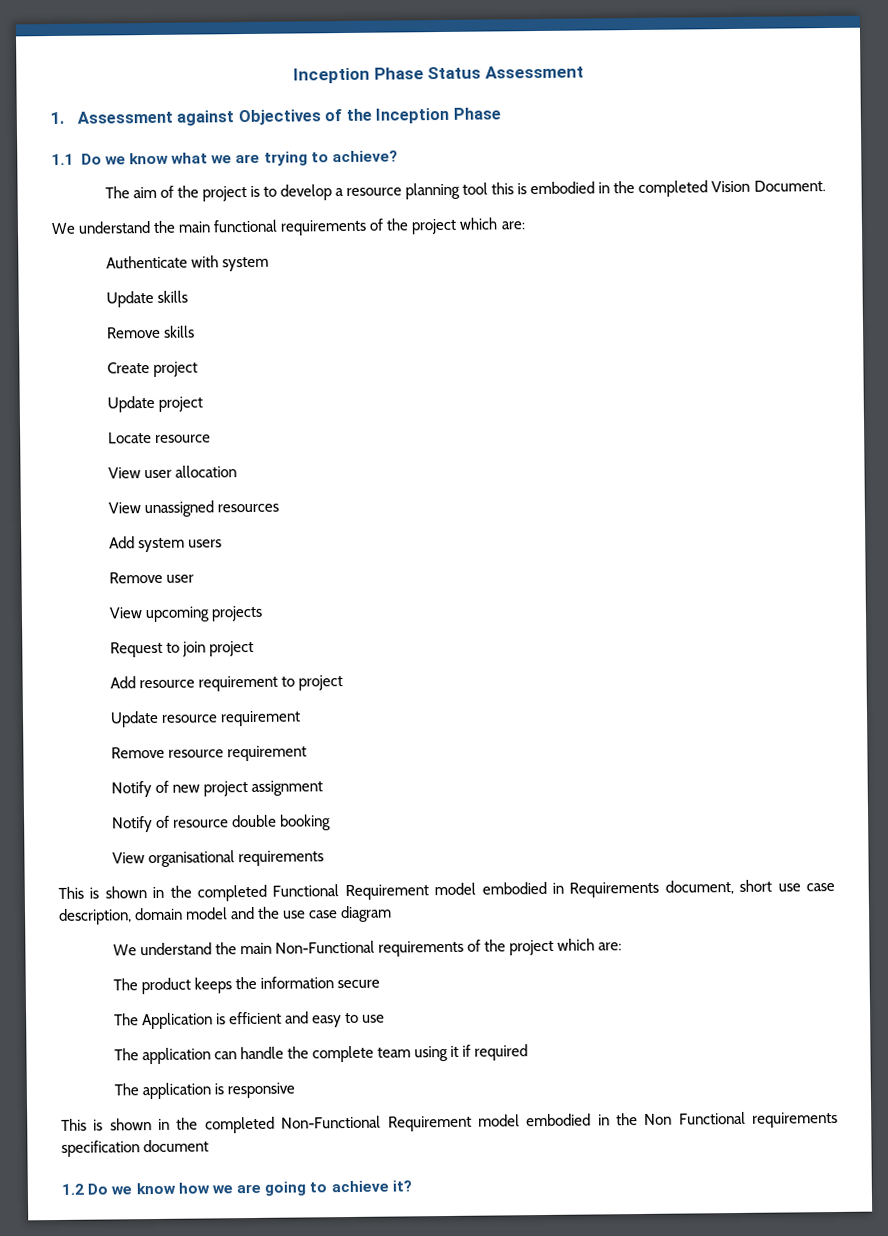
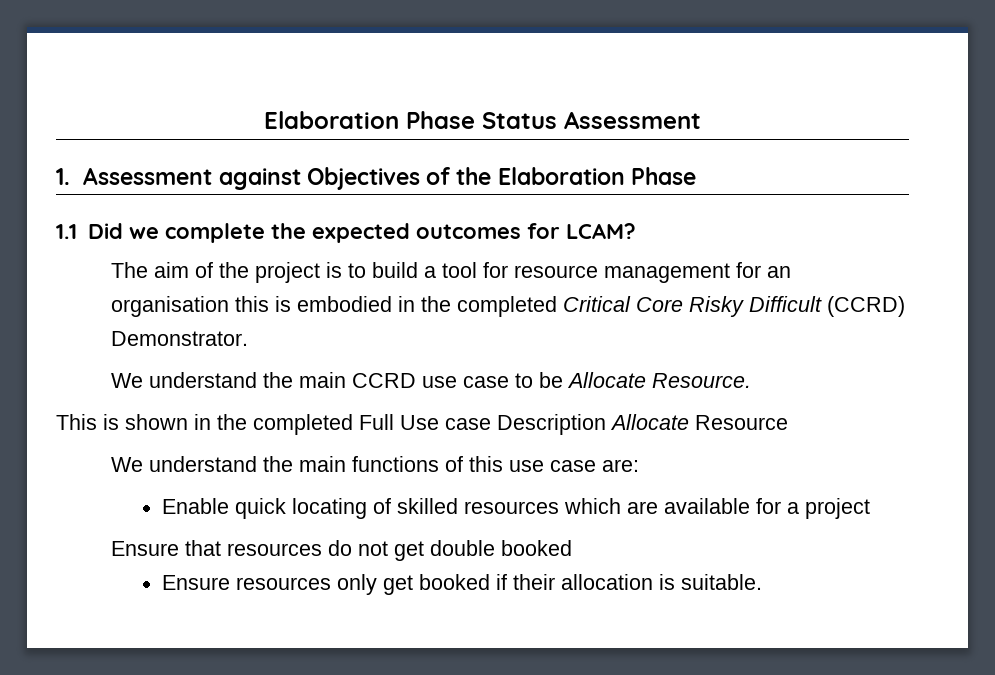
[293,67,371,84] Inception -> [264,111,399,129] Elaboration
[375,107,450,124] Inception -> [497,167,625,185] Elaboration
[80,150,398,166] Do we know what we are trying to achieve? -> [87,223,636,243] Did we complete the expected outcomes for LCAM?
[279,182,489,201] develop a resource planning tool -> [371,262,791,283] [110,296,229,317] build a tool for resource management for an organisation
[711,180,826,193] [51,217,526,236] [105,255,269,272] [105,290,188,308] [105,325,195,339] [106,361,198,377] [106,395,203,413] [107,432,211,444] [107,465,237,479] [107,500,279,518] [108,536,222,553] [108,571,194,584] [108,605,263,623] [109,640,254,658] [109,675,343,692] [109,710,301,728] [110,745,307,762] [110,780,323,798] [111,814,331,833] [111,850,324,868] [58,879,835,902] [58,905,393,925] [112,938,623,957] [112,976,380,995] [113,1011,385,1030] [113,1044,529,1065] [113,1082,295,1100] [61,1111,839,1134] [61,1139,210,1157] [61,1180,412,1196] Vision Document. // We understand the main functional requirements of the project which are: // Authenticate with system // Update skills // Remove skills // Create project // Update project // Locate resource // View user allocation // View unassigned resources // Add system users // Remove user // View upcoming projects // Request to join project // Add resource requirement to project // Update resource requirement // Remove resource requirement // Notify of new project assignment // Notify of resource double booking // View organisational requirements // This is shown in the completed Functional Requirement model embodied in Requirements document, short use case description, domain model and the use case diagram // We understand the main Non-Functional requirements of the project which are: // The product keeps the information secure // The Application is efficient and easy to use // The application can handle the complete team using it if required // The application is responsive // This is shown in the completed Non-Functional Requirement model embodied in the Non Functional requirements specification document // 1.2 Do we know how we are going to achieve it? -> [562,296,905,317] [110,331,248,346] [110,372,751,388] [56,414,788,435] [110,456,639,472] [162,498,871,519] [110,540,572,561] [162,574,763,595] Critical Core Risky Difficult (CCRD) Demonstrator. // We understand the main CCRD use case to be Allocate Resource. // This is shown in the completed Full Use case Description Allocate Resource // We understand the main functions of this use case are: // Enable quick locating of skilled resources which are available for a project // Ensure that resources do not get double booked // Ensure resources only get booked if their allocation is suitable.

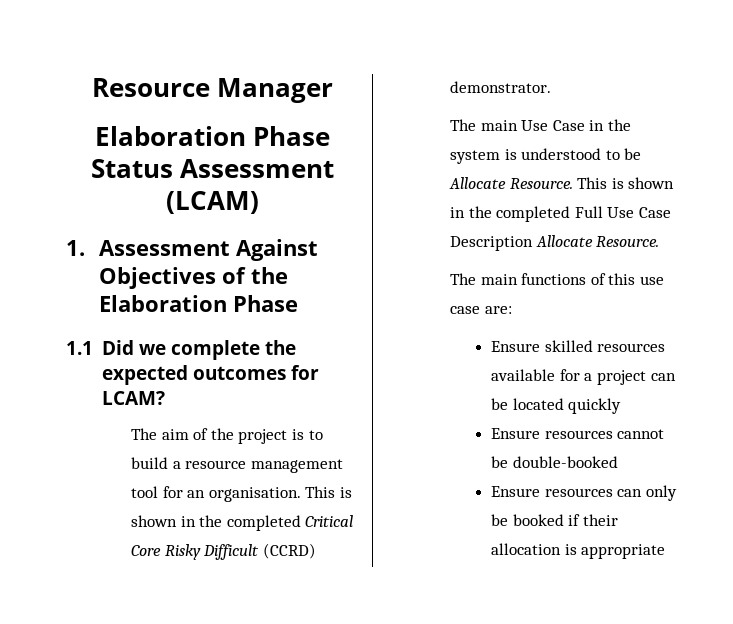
(264, 120) none -> [91,78,333,103] Resource Manager //
(701, 120) none -> [165,191,259,214] (LCAM)
[218,168,301,190] against -> [235,239,318,261] Against
[441,262,791,283] [110,296,392,317] tool for resource management for an organisation this is embodied -> [185,459,343,473] [131,486,353,502] [131,515,178,527] resource management tool for an organisation. This is shown
[110,331,248,346] [110,372,509,388] Demonstrator. // We understand the main CCRD use case -> [450,81,552,93] [450,119,632,131] [450,148,602,164] demonstrator. // The main Use Case in the system is understood
(751, 380) // -> (573, 183) none
[445,418,491,430] case -> [639,207,672,218] Case
[695,415,788,430] [110,456,293,472] Resource // We understand the -> [596,236,660,247] [450,273,477,285] Resource. // The
[162,498,871,519] [110,540,572,561] [162,574,414,595] Enable quick locating of skilled resources which are available for a project // Ensure that resources do not get double booked // Ensure resources only get -> [491,340,666,352] [491,369,676,385] [491,398,622,414] [491,428,665,439] [491,456,618,468] [491,485,678,501] [491,514,509,526] Ensure skilled resources available for a project can be located quickly // Ensure resources cannot be double-booked // Ensure resources can only be
[681,574,763,590] suitable. -> [581,544,666,559] appropriate

